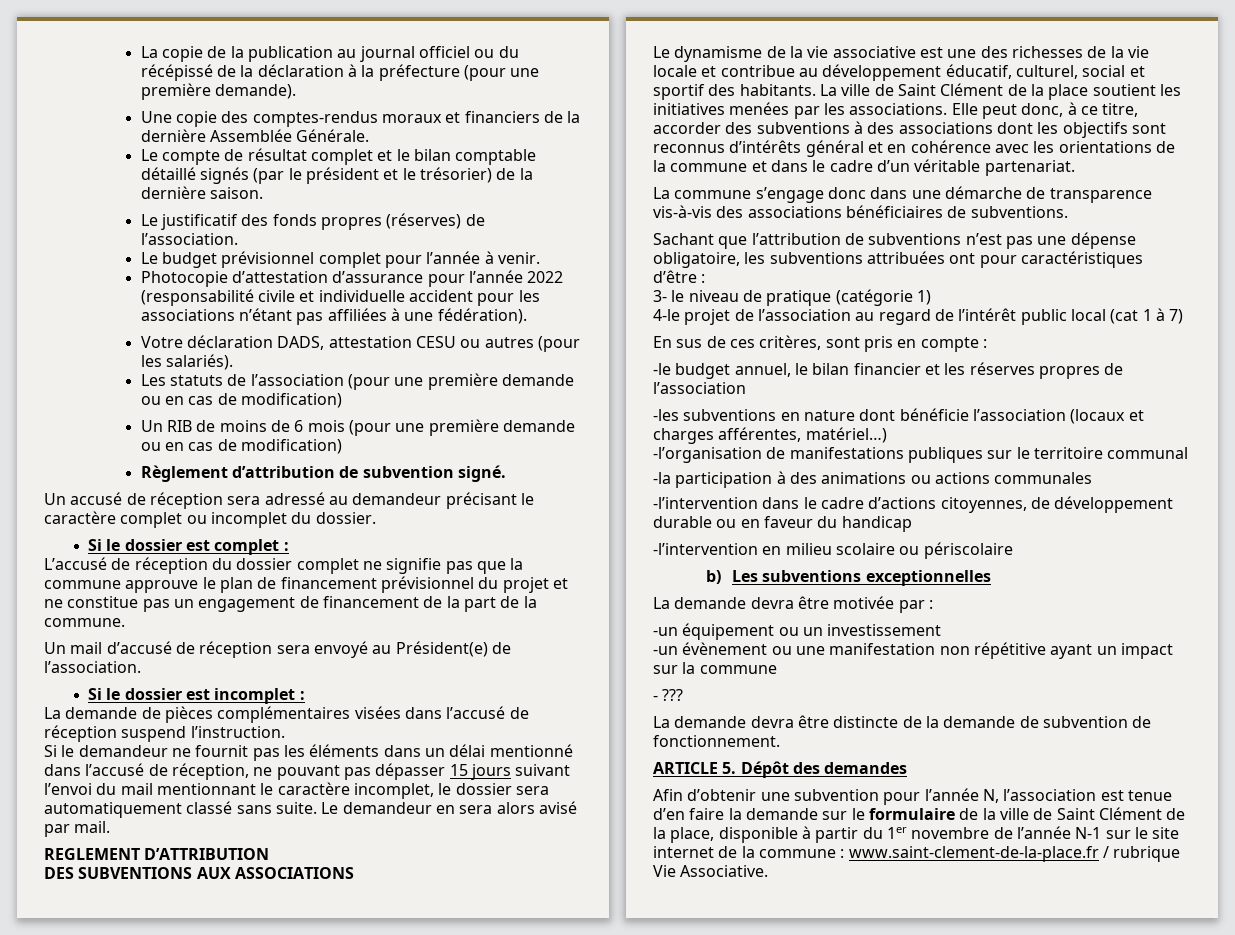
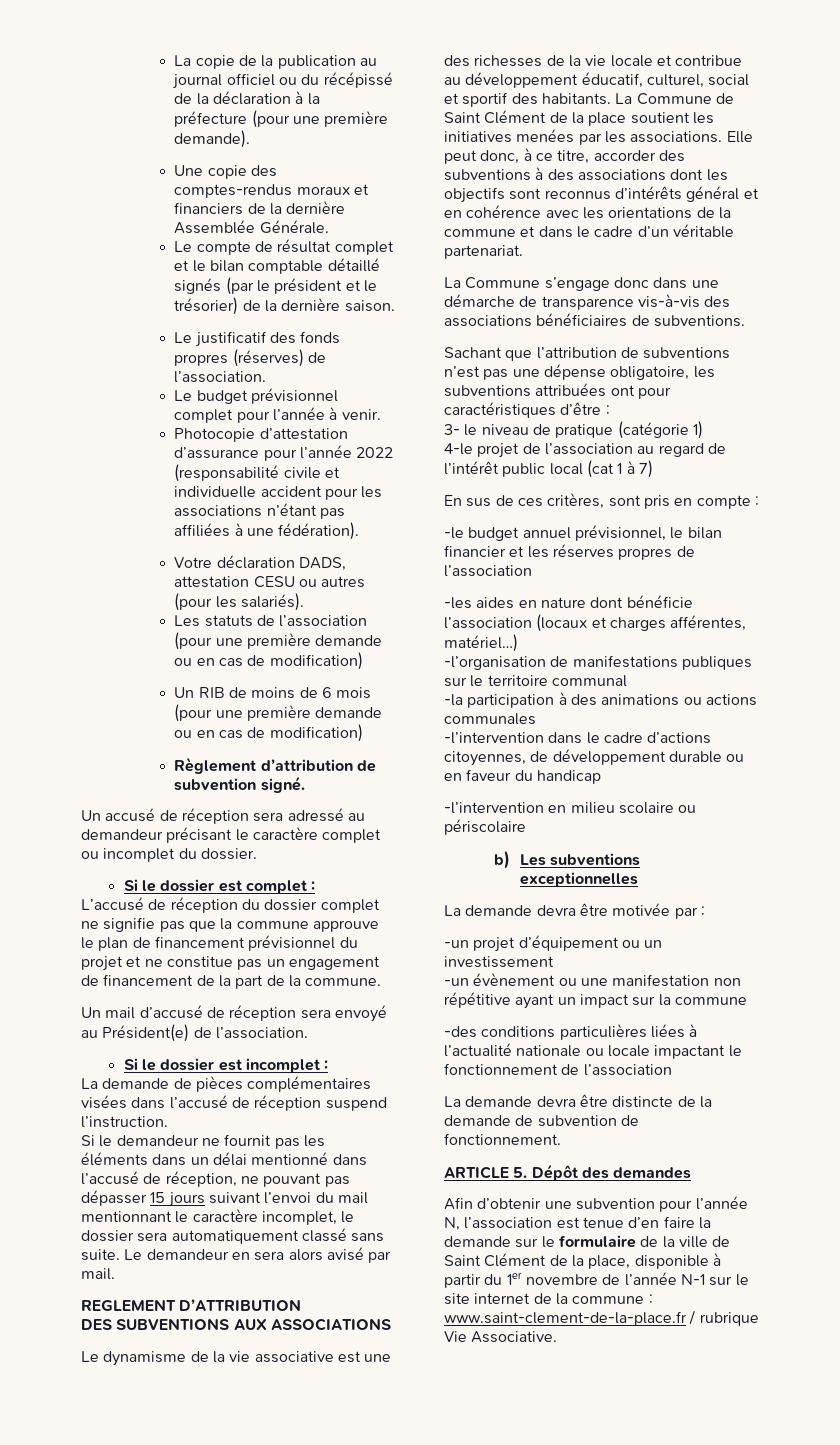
[841,84,871,96] ville -> [636,93,712,105] Commune
[674,190,752,199] commune -> [465,277,541,289] Commune
[734,363,791,377] annuel, -> [522,525,666,541] annuel prévisionnel,
[683,409,777,421] subventions -> [476,597,515,609] aides
[682,623,775,640] équipement -> [473,935,619,952] projet d’équipement
[653,689,684,701] - ??? -> [444,1024,698,1040] [444,1043,742,1059] [444,1063,672,1076] -des conditions particulières liées à l’actualité nationale ou locale impactant le fonctionnement de l’association

